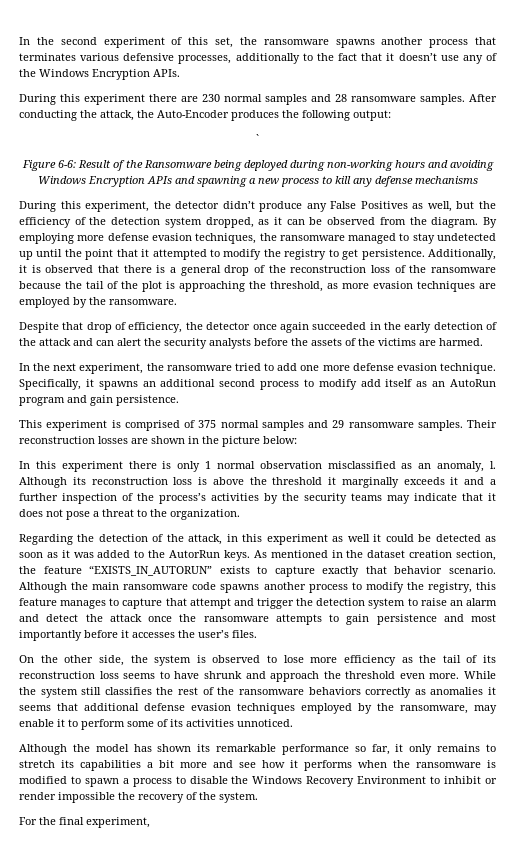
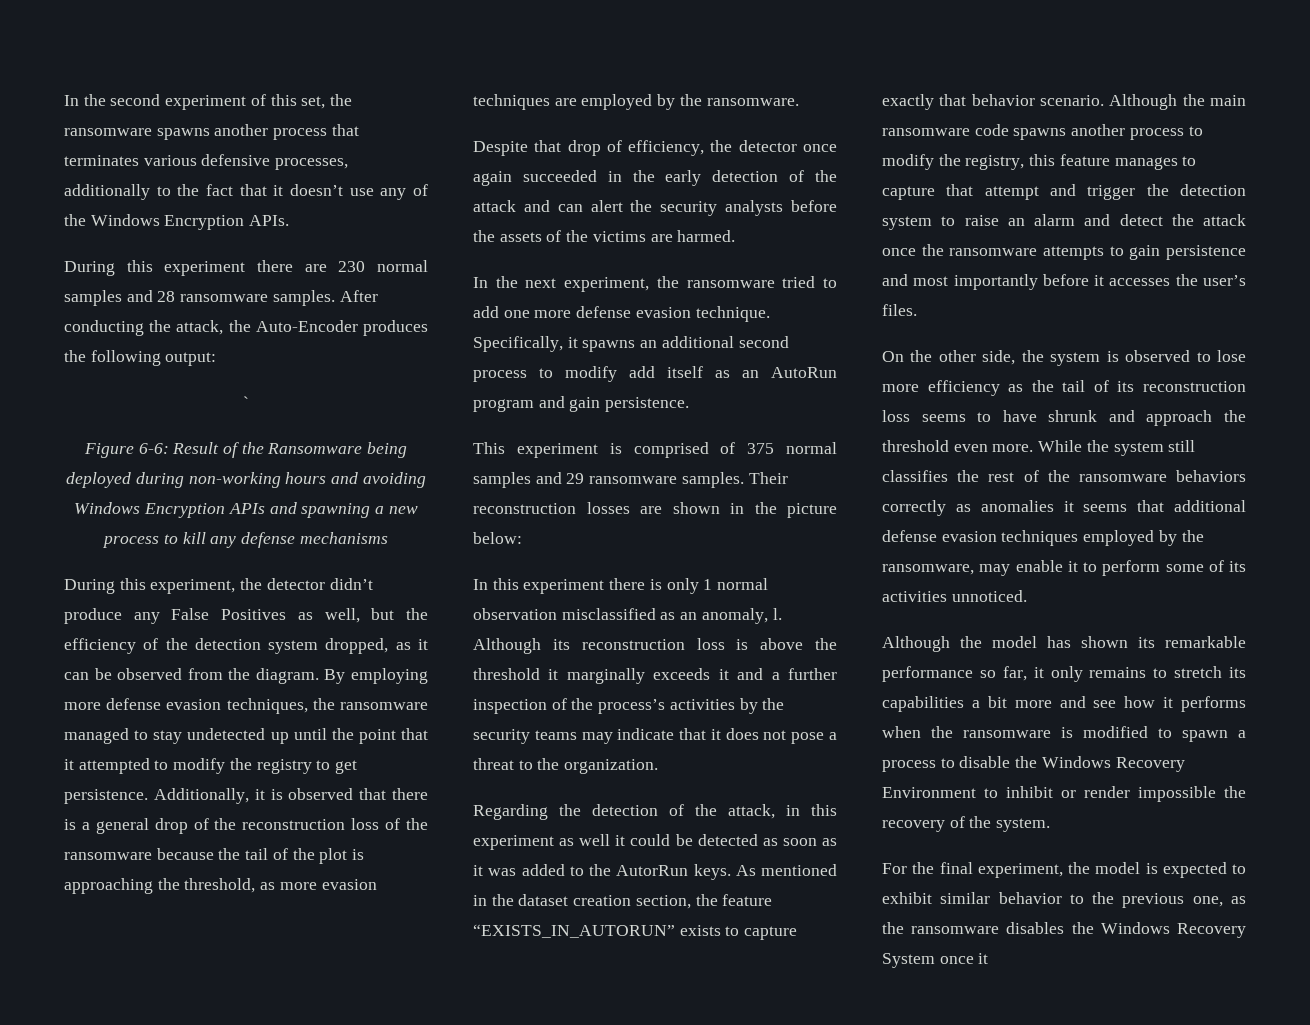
(150, 822) none -> [1068,862,1246,878] [882,892,1246,908] [882,922,1246,938] [882,953,989,968] the model is expected to exhibit similar behavior to the previous one, as the ransomware disables the Windows Recovery System once it

